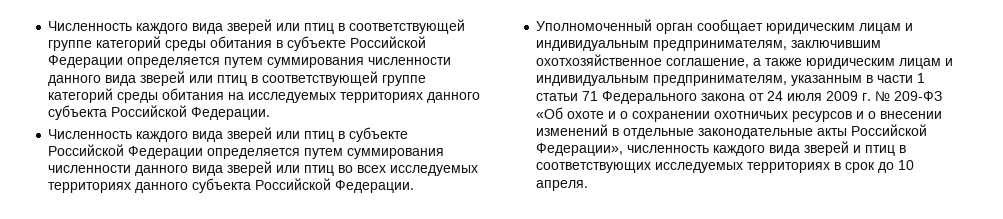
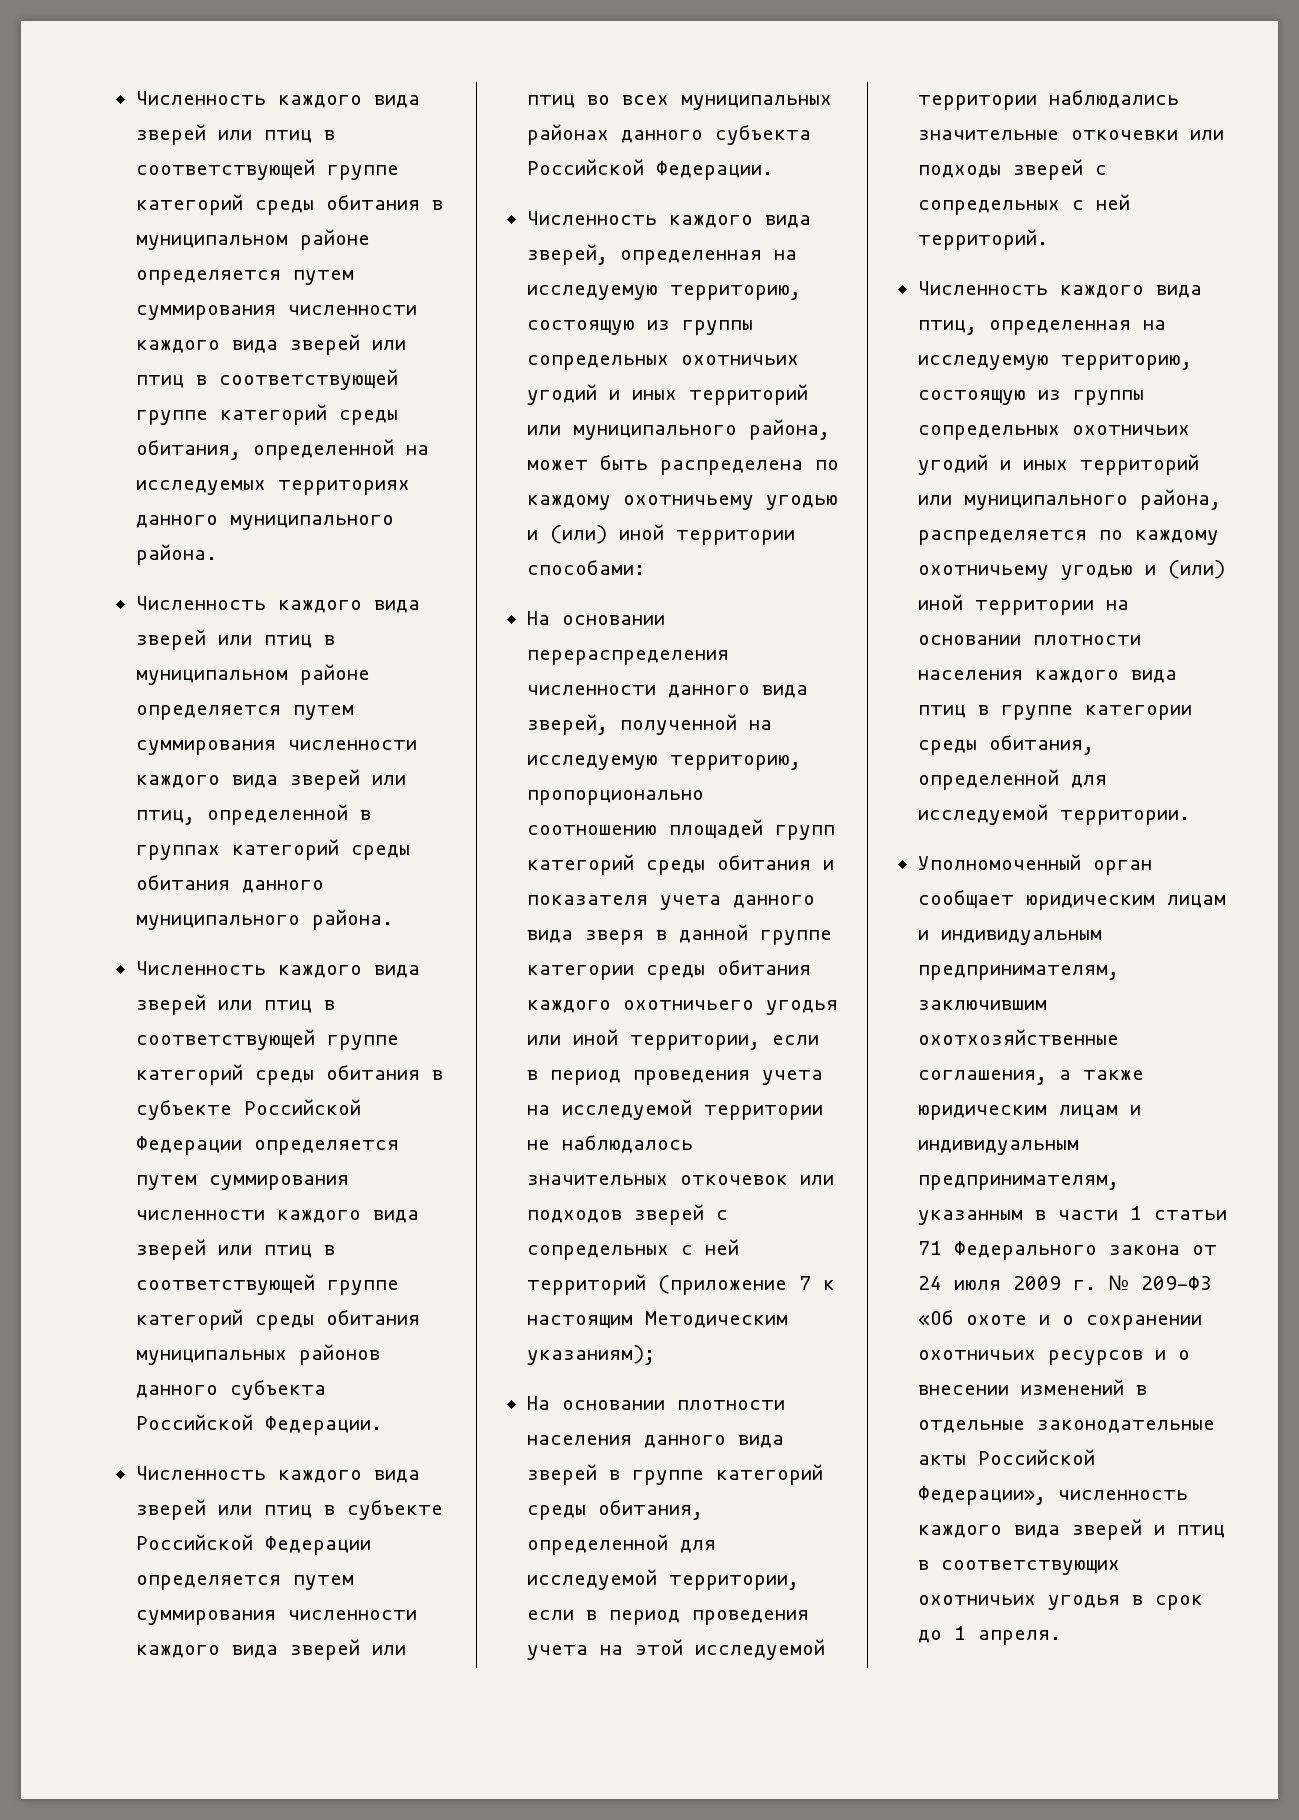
[287,36,427,51] [48,55,452,68] [48,75,102,86] субъекте Российской Федерации определяется путем суммирования численности данного -> [135,229,370,250] [135,270,354,285] [135,305,417,320] [135,334,406,355] [135,369,398,390] [135,404,398,425] [135,439,429,460] [135,480,410,495] [135,515,394,530] [135,544,217,565] [135,596,420,613] [135,629,335,650] [135,664,370,685] [135,705,354,720] [135,740,417,755] [135,769,406,790] [135,804,371,825] [135,839,410,860] [135,875,324,893] [135,909,393,930] [135,961,420,978] [135,994,335,1015] [135,1029,399,1050] [135,1064,443,1085] [135,1099,361,1120] [135,1136,399,1155] [135,1175,349,1190] [135,1210,361,1223] муниципальном районе определяется путем суммирования численности каждого вида зверей или птиц в соответствующей группе категорий среды обитания, определенной на исследуемых территориях данного муниципального района. // Численность каждого вида зверей или птиц в муниципальном районе определяется путем суммирования численности каждого вида зверей или птиц, определенной в группах категорий среды обитания данного муниципального района. // Численность каждого вида зверей или птиц в соответствующей группе категорий среды обитания в субъекте Российской Федерации определяется путем суммирования численности каждого
[228,92,424,103] на исследуемых территориях -> [135,1344,380,1365] муниципальных районов
[135,165,189,176] данного -> [135,1645,220,1658] каждого
[390,165,479,176] [48,178,415,193] исследуемых территориях данного субъекта Российской Федерации. -> [680,95,832,110] [526,124,811,145] [526,159,773,180] [526,211,811,228] [526,244,797,265] [526,285,801,300] [526,320,753,335] [526,355,799,370] [526,384,808,405] [526,419,830,440] [526,455,839,475] [526,495,838,510] [526,524,795,545] [526,560,645,575] [526,611,665,625] [526,650,729,665] [526,685,808,698] [526,714,772,735] [526,755,801,770] [526,790,704,805] [526,819,835,840] [526,854,834,875] [526,895,815,910] [526,924,832,945] [526,960,811,980] [526,1000,838,1015] [526,1029,819,1050] [526,1070,823,1085] [526,1099,823,1120] [526,1135,693,1153] [526,1175,834,1186] [526,1204,728,1225] [526,1239,739,1260] [526,1274,835,1295] [526,1311,788,1328] [526,1345,655,1365] [526,1396,785,1411] [526,1435,784,1448] [526,1464,823,1485] [526,1500,703,1520] [526,1534,716,1555] [526,1569,799,1590] [526,1610,809,1625] [526,1639,825,1660] [917,90,1179,110] [917,130,1224,141] [917,159,1107,180] [917,194,1130,215] [917,229,1048,250] [917,281,1202,298] [917,320,1166,335] [917,355,1192,370] [917,390,1144,405] [917,425,1190,440] [917,454,1199,475] [917,489,1221,510] [917,530,1219,545] [917,560,1225,580] [917,594,1129,615] [917,635,1141,646] [917,670,1177,683] [917,705,1192,720] [917,735,1094,755] [917,769,1107,790] [917,804,1190,825] муниципальных районах данного субъекта Российской Федерации. // Численность каждого вида зверей, определенная на исследуемую территорию, состоящую из группы сопредельных охотничьих угодий и иных территорий или муниципального района, может быть распределена по каждому охотничьему угодью и (или) иной территории способами: // На основании перераспределения численности данного вида зверей, полученной на исследуемую территорию, пропорционально соотношению площадей групп категорий среды обитания и показателя учета данного вида зверя в данной группе категории среды обитания каждого охотничьего угодья или иной территории, если в период проведения учета на исследуемой территории не наблюдалось значительных откочевок или подходов зверей с сопредельных с ней территорий (приложение 7 к настоящим Методическим указаниям); // На основании плотности населения данного вида зверей в группе категорий среды обитания, определенной для исследуемой территории, если в период проведения учета на этой исследуемой территории наблюдались значительные откочевки или подходы зверей с сопредельных с ней территорий. // Численность каждого вида птиц, определенная на исследуемую территорию, состоящую из группы сопредельных охотничьих угодий и иных территорий или муниципального района, распределяется по каждому охотничьему угодью и (или) иной территории на основании плотности населения каждого вида птиц в группе категории среды обитания, определенной для исследуемой территории.
[536,54,750,68] охотхозяйственное соглашение, -> [917,1029,1119,1045] [917,1070,1047,1085] охотхозяйственные соглашения,
[655,162,831,173] исследуемых территориях -> [917,1595,1120,1610] охотничьих угодья
[898,160,915,170] 10 -> [953,1626,966,1640] 1

